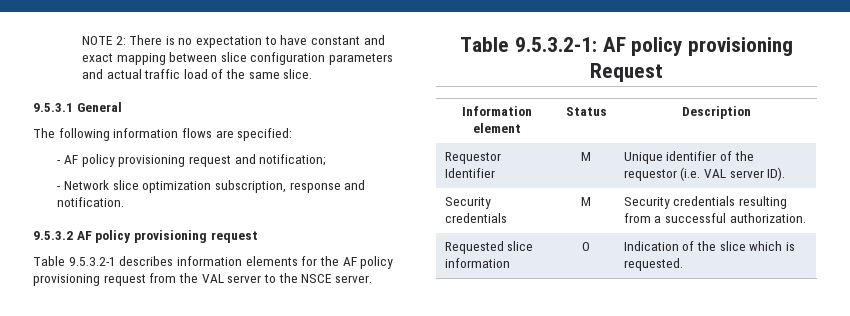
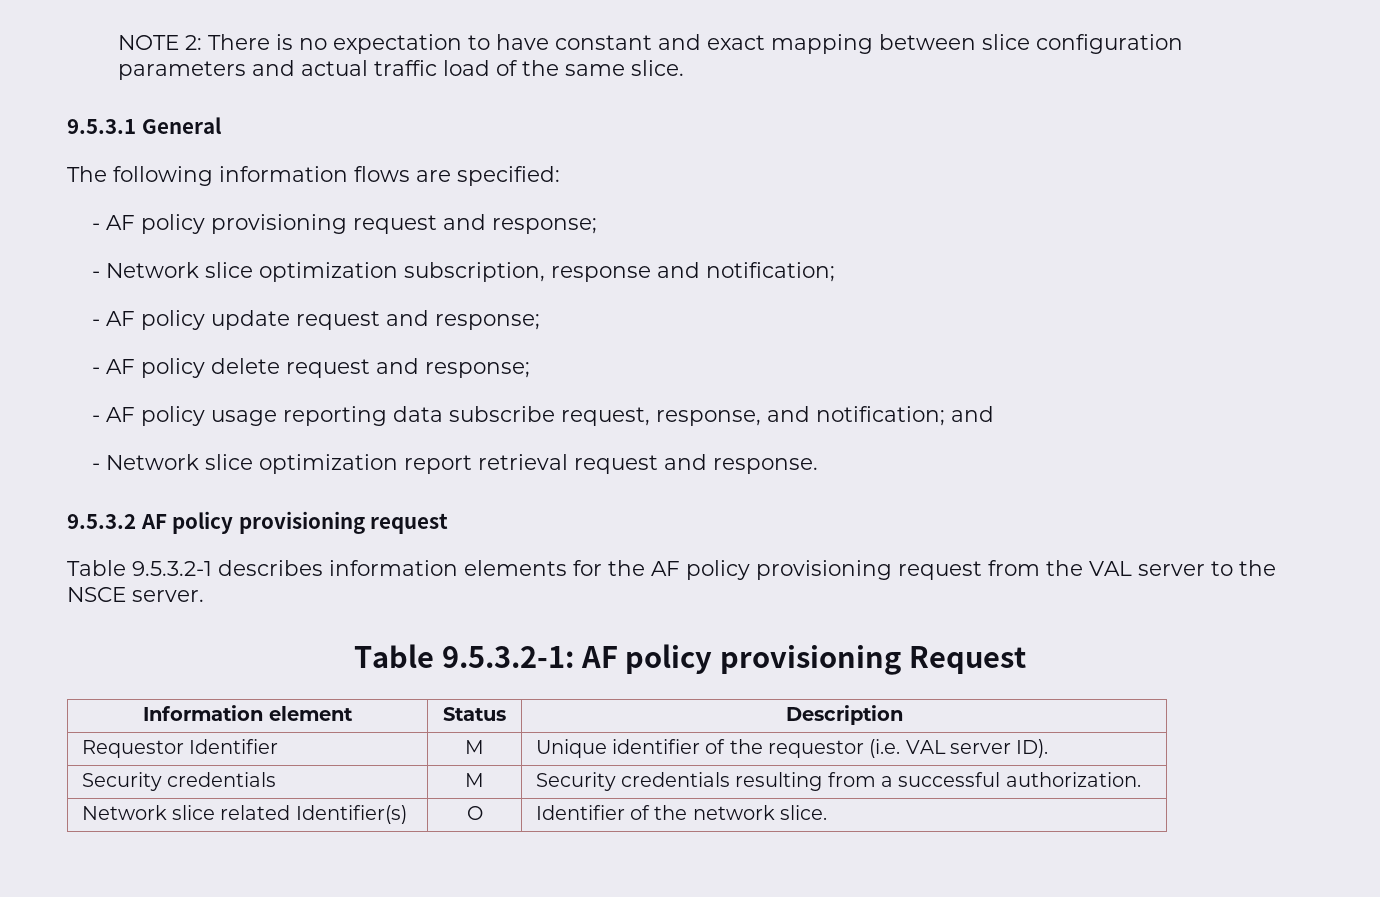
[259,154,327,166] notification; -> [492,218,598,234] response;
[57,197,125,207] notification. -> [706,262,836,282] [92,310,541,330] [92,358,531,378] [92,406,995,426] [92,454,819,474] notification; // - AF policy update request and response; // - AF policy delete request and response; // - AF policy usage reporting data subscribe request, response, and notification; and // - Network slice optimization report retrieval request and response.
[444,241,534,254] [444,258,510,268] Requested slice information -> [81,805,407,824] Network slice related Identifier(s)
[623,241,795,251] [623,258,683,271] Indication of the slice which is requested. -> [535,805,828,820] Identifier of the network slice.

